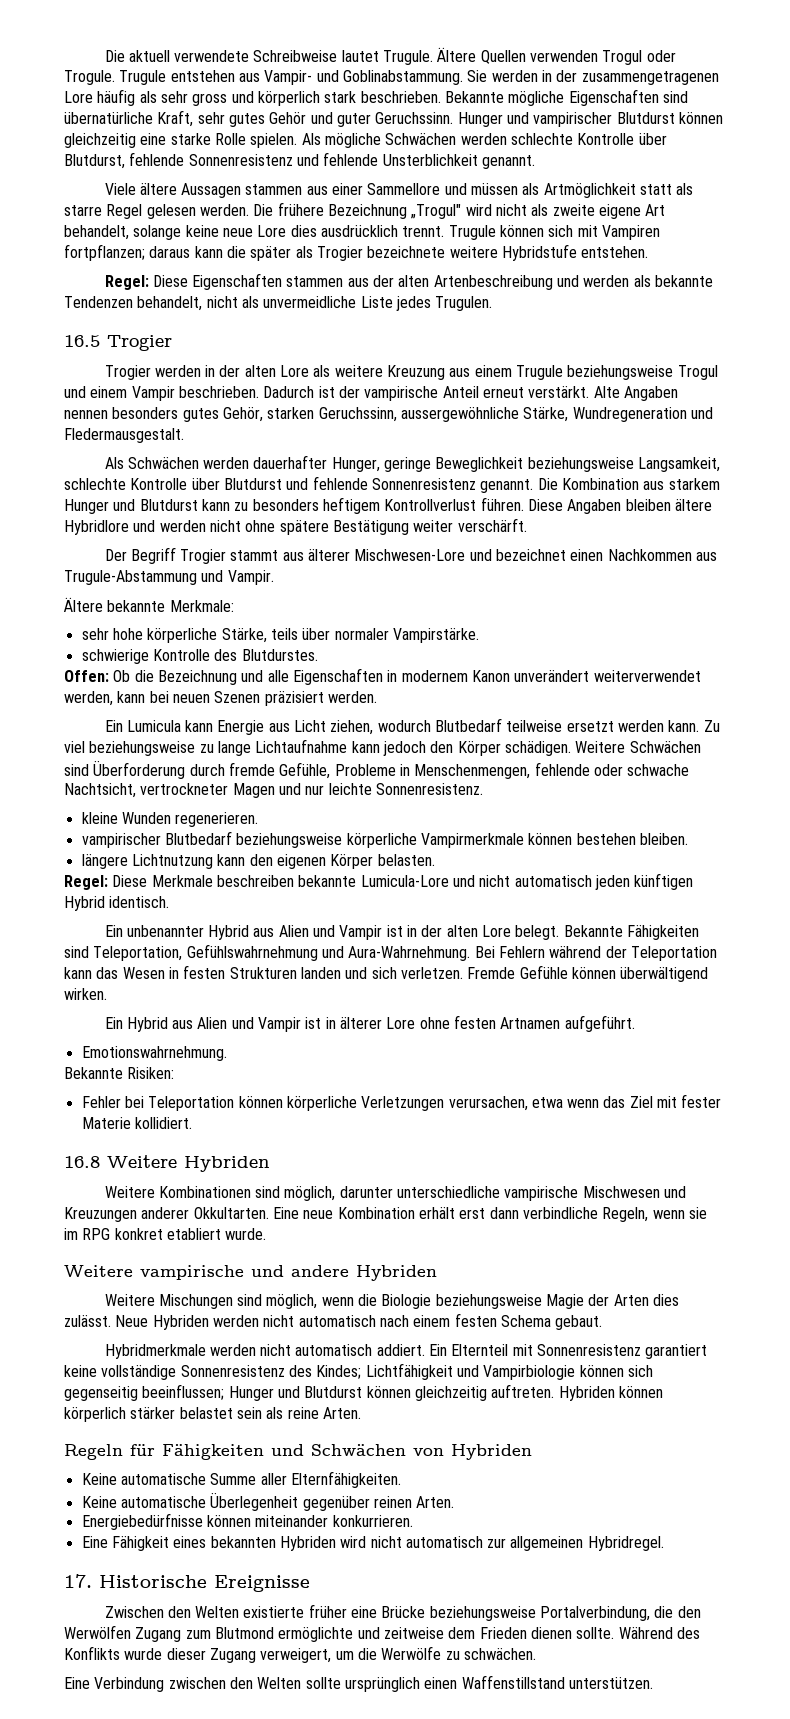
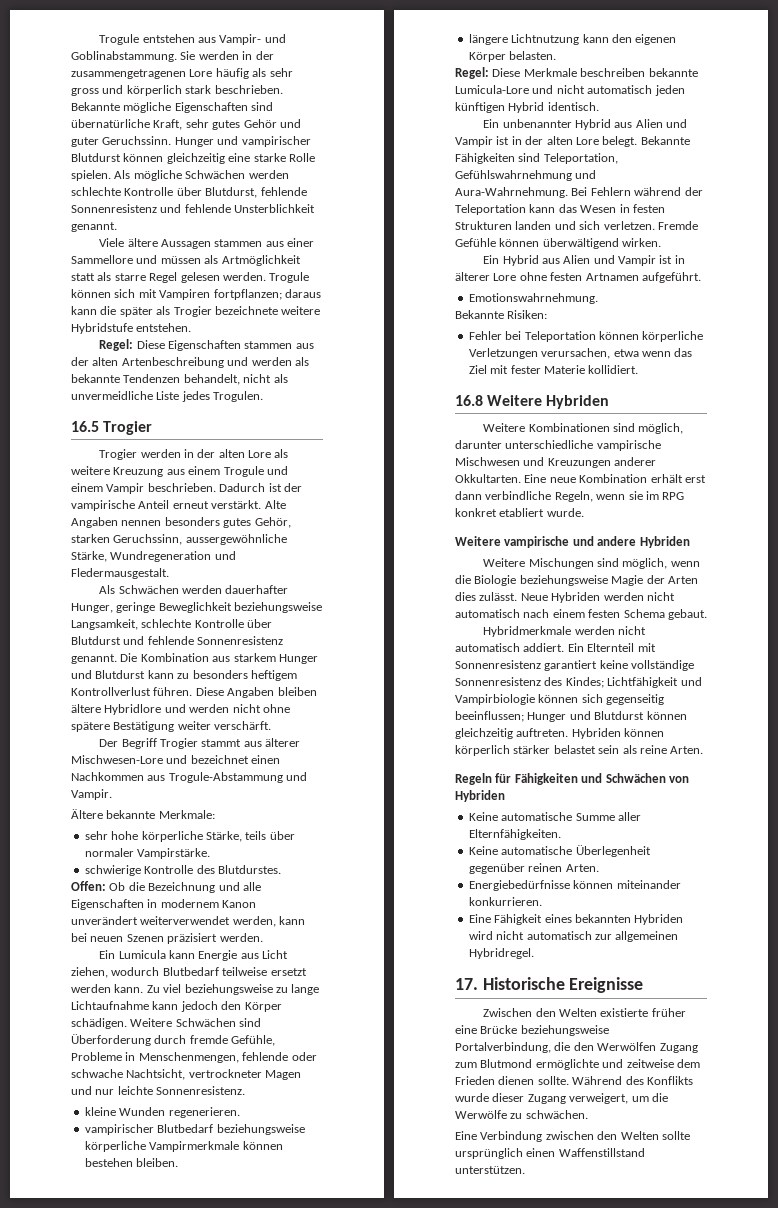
[104,47,676,65] [64,70,167,85] Die aktuell verwendete Schreibweise lautet Trugule. Ältere Quellen verwenden Trogul oder Trogule. Trugule -> [99,34,140,45] Trogule
[253,202,666,219] [64,225,496,240] Die frühere Bezeichnung „Trogul" wird nicht als zweite eigene Art behandelt, solange keine neue Lore dies ausdrücklich trennt. Trugule -> [269,272,310,283] Trogule
[435,296,493,311] Trugulen. -> [213,391,264,402] Trogulen.
[516,365,718,380] Trugule beziehungsweise Trogul -> [223,466,264,477] Trogule
[64,570,197,585] Trugule-Abstammung -> [168,772,283,783] Trogule-Abstammung

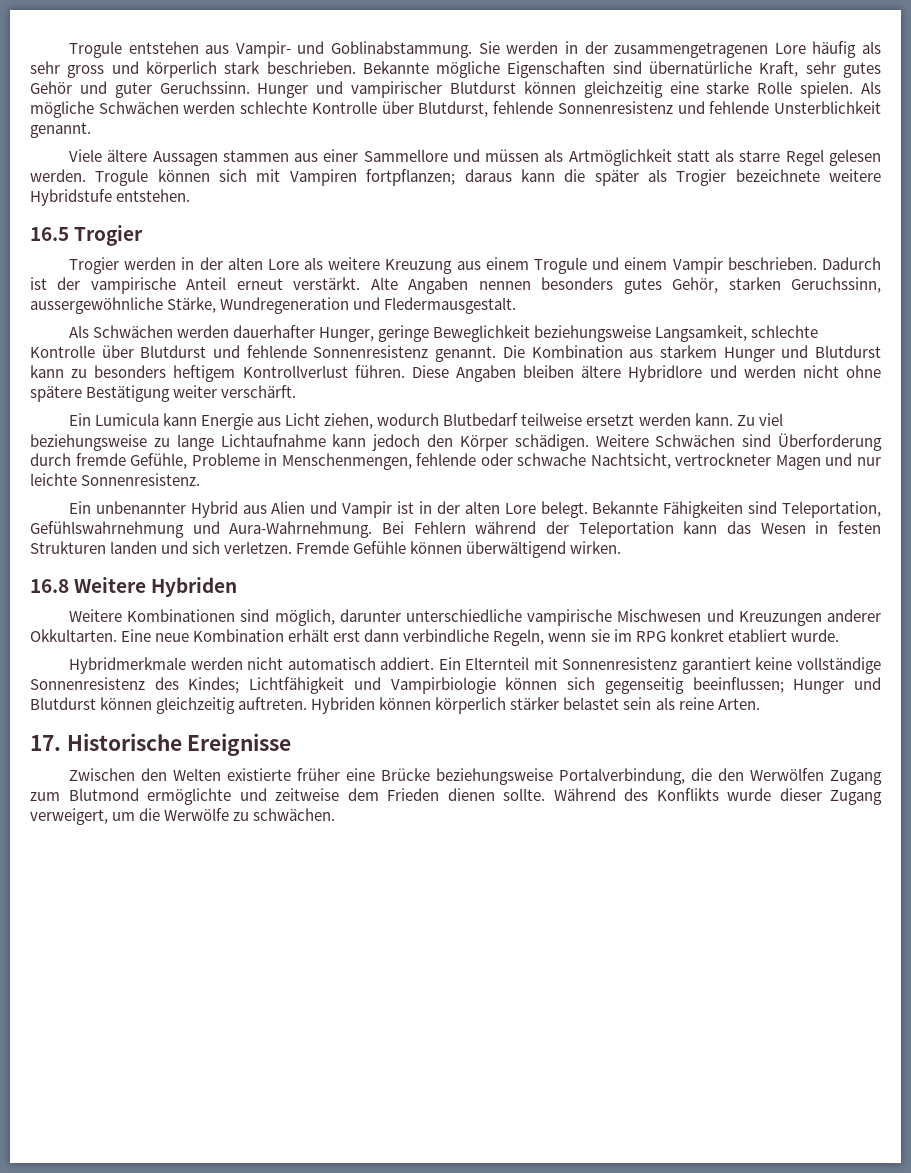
[99,339,314,351] [71,357,309,368] [71,374,288,385] [71,391,264,402] // Regel: Diese Eigenschaften stammen aus der alten Artenbeschreibung und werden als bekannte Tendenzen behandelt, nicht als unvermeidliche Liste jedes Trogulen. -> (191, 195) none
[99,738,300,749] [71,755,281,764] [71,772,308,783] [71,789,112,800] [71,809,215,819] [84,831,295,842] [84,848,211,859] [84,865,281,876] [71,881,261,893] [71,899,257,910] [71,916,306,927] [71,933,263,944] // Der Begriff Trogier stammt aus älterer Mischwesen-Lore und bezeichnet einen Nachkommen aus Trogule-Abstammung und Vampir. // Ältere bekannte Merkmale: // sehr hohe körperliche Stärke, teils über normaler Vampirstärke. // schwierige Kontrolle des Blutdurstes. // Offen: Ob die Bezeichnung und alle Eigenschaften in modernem Kanon unverändert weiterverwendet werden, kann bei neuen Szenen präzisiert werden. -> (297, 391) none
[84,1107,240,1118] [84,1124,305,1135] [84,1141,283,1152] [84,1158,179,1167] [468,34,677,45] [468,51,557,62] [455,67,698,79] [455,85,685,96] [455,102,599,113] // kleine Wunden regenerieren. // vampirischer Blutbedarf beziehungsweise körperliche Vampirmerkmale können bestehen bleiben. // längere Lichtnutzung kann den eigenen Körper belasten. // Regel: Diese Merkmale beschreiben bekannte Lumicula-Lore und nicht automatisch jeden künftigen Hybrid identisch. -> (201, 479) none
[483,255,685,266] [455,272,701,283] [468,293,598,304] [455,310,548,319] [468,331,704,342] [468,348,693,359] [468,365,639,374] // Ein Hybrid aus Alien und Vampir ist in älterer Lore ohne festen Artnamen aufgeführt. // Emotionswahrnehmung. // Bekannte Risiken: // Fehler bei Teleportation können körperliche Verletzungen verursachen, etwa wenn das Ziel mit fester Materie kollidiert. -> (622, 547) none
[455,536,690,548] [483,558,700,569] [455,575,698,586] [455,592,675,603] [455,609,707,620] // Weitere vampirische und andere Hybriden // Weitere Mischungen sind möglich, wenn die Biologie beziehungsweise Magie der Arten dies zulässt. Neue Hybriden werden nicht automatisch nach einem festen Schema gebaut. -> (839, 635) none
[455,773,689,785] [455,790,505,802] [468,812,641,821] [468,829,561,840] [468,845,651,857] [468,863,599,874] [468,880,681,891] [468,897,542,906] [468,914,684,925] [468,931,679,942] [468,948,534,959] // Regeln für Fähigkeiten und Schwächen von Hybriden // Keine automatische Summe aller Elternfähigkeiten. // Keine automatische Überlegenheit gegenüber reinen Arten. // Energiebedürfnisse können miteinander konkurrieren. // Eine Fähigkeit eines bekannten Hybriden wird nicht automatisch zur allgemeinen Hybridregel. -> (760, 704) none
[455,1131,690,1142] [455,1148,645,1159] [455,1166,525,1174] // Eine Verbindung zwischen den Welten sollte ursprünglich einen Waffenstillstand unterstützen. -> (336, 814) none

